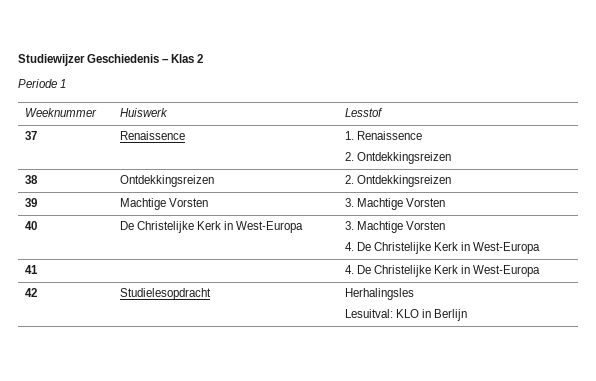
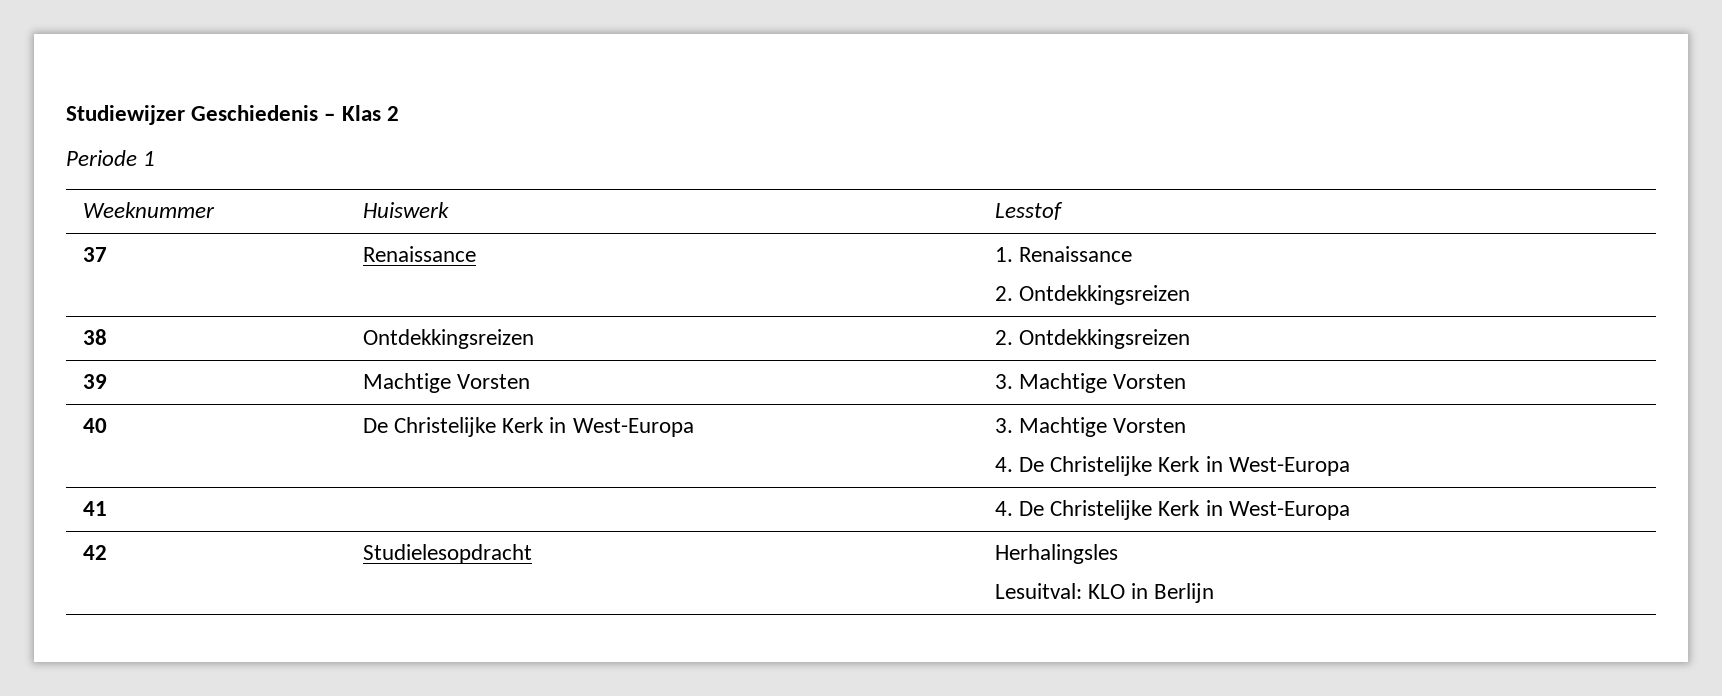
[119,131,185,140] Renaissence -> [362,246,476,262] Renaissance
[357,131,423,140] Renaissence -> [1019,246,1133,262] Renaissance

